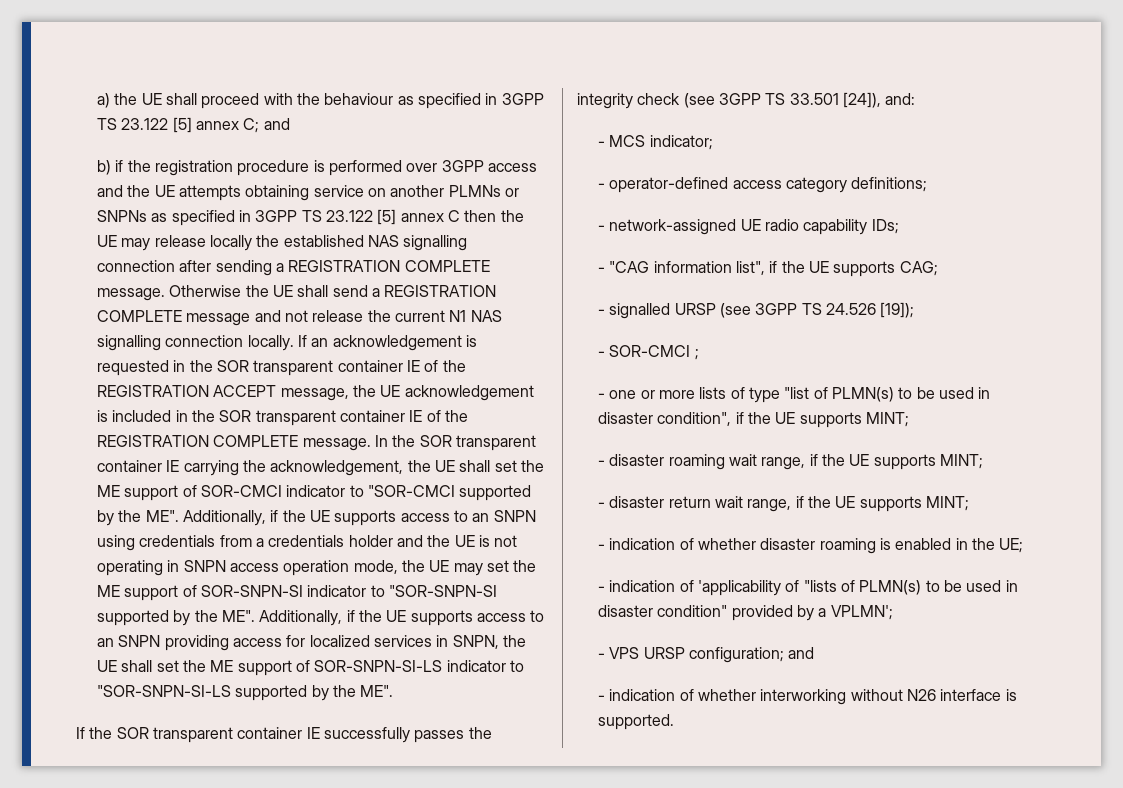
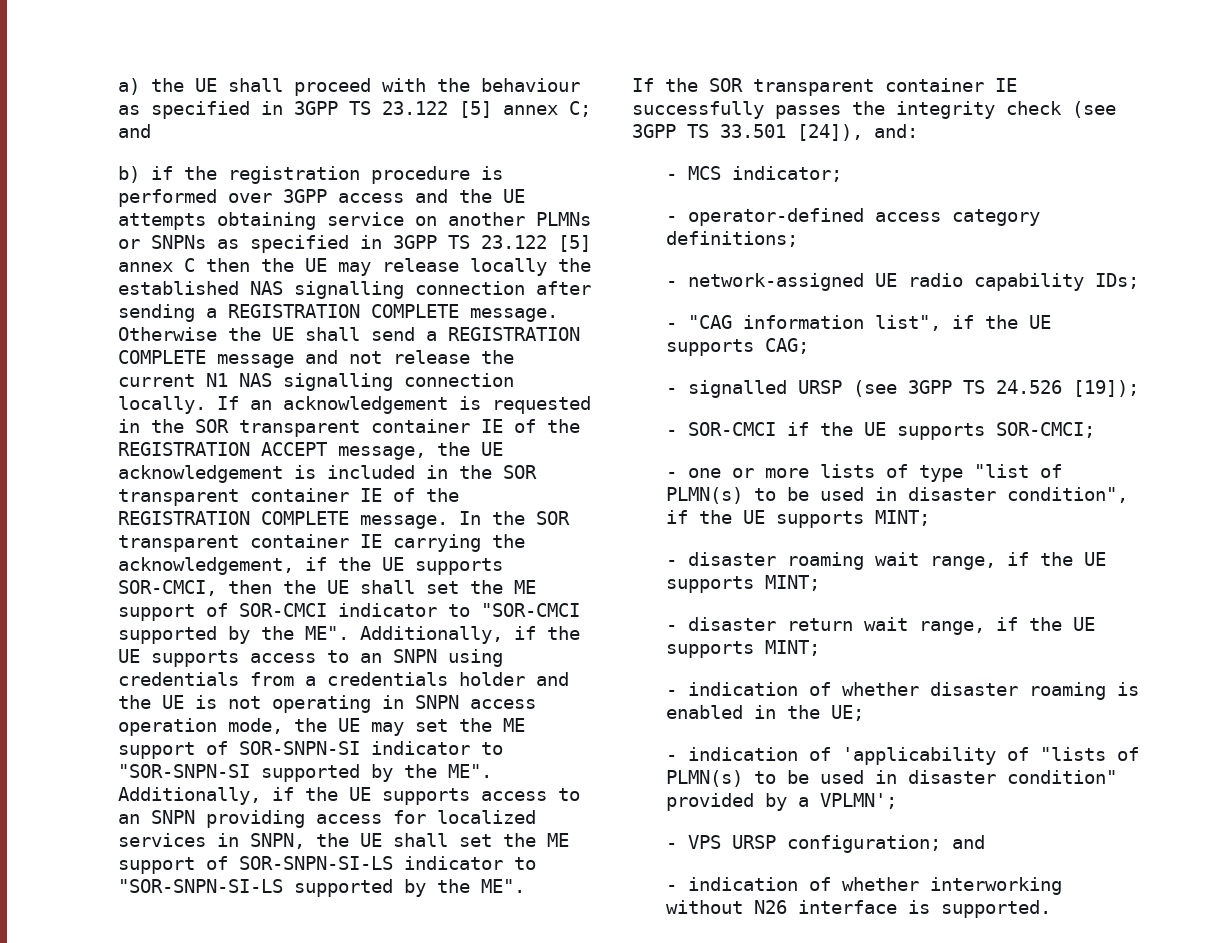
(404, 468) none -> [305,557,504,575] [118,580,273,596] if the UE supports SOR-CMCI, then
[694,349,699,360] ; -> [787,422,1096,440] if the UE supports SOR-CMCI;

